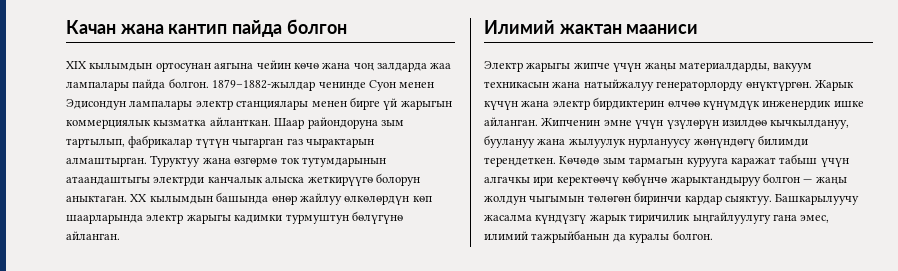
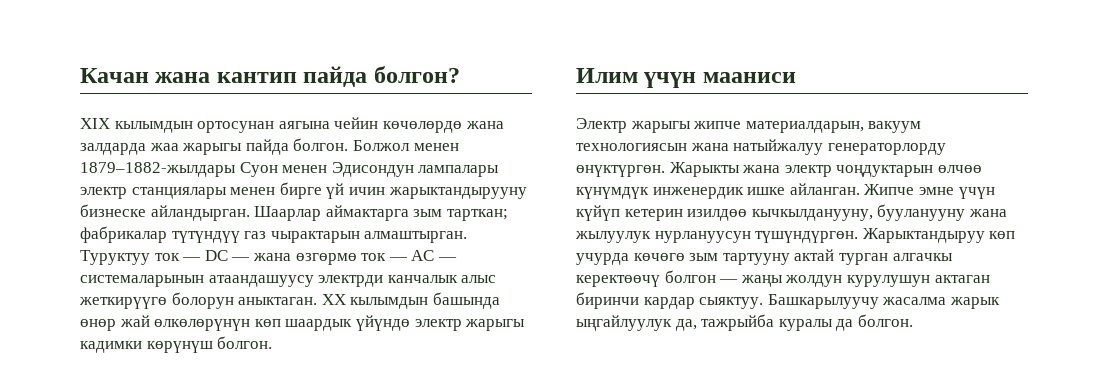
[286,19,347,34] болгон -> [373,66,460,83] болгон?
[293,63,374,71] көчө жана чоң -> [382,121,504,133] көчөлөрдө жана
[66,81,129,91] лампалары -> [182,143,243,155] жарыгы
[212,79,366,91] 1879–1882-жылдар ченинде -> [352,140,459,151] [80,162,236,177] Болжол менен 1879–1882-жылдары
[400,100,452,110] [66,117,404,129] [66,135,374,148] [66,155,386,167] [66,176,150,185] жарыгын коммерциялык кызматка айланткан. Шаар райондоруна зым тартылып, фабрикалар түтүн чыгарган газ чырактарын алмаштырган. Туруктуу жана өзгөрмө ток тутумдарынын атаандаштыгы -> [348,187,527,199] [80,204,508,221] [80,226,468,243] [80,250,457,265] [80,275,314,287] ичин жарыктандырууну бизнеске айландырган. Шаарлар аймактарга зым тарткан; фабрикалар түтүндүү газ чырактарын алмаштырган. Туруктуу ток — DC — жана өзгөрмө ток — AC — системаларынын атаандашуусу
[265,177,305,183] алыска -> [461,275,497,283] алыс
[299,193,432,205] [66,211,403,224] [66,231,120,240] [484,20,622,34] жайлуу өлкөлөрдүн көп шаарларында электр жарыгы кадимки турмуштун бөлүгүнө айланган. // Илимий жактан -> [119,315,526,331] [80,336,273,353] [576,68,697,88] жай өлкөлөрүнүн көп шаардык үйүндө электр жарыгы кадимки көрүнүш болгон. // Илим үчүн
[613,62,813,72] [484,81,549,88] үчүн жаңы материалдарды, вакуум техникасын -> [745,121,922,133] [576,143,687,151] материалдарын, вакуум технологиясын
[814,80,854,91] [484,101,518,110] Жарык күчүн -> [669,162,740,177] Жарыкты
[593,97,665,110] бирдиктерин -> [836,165,934,177] чоңдуктарын
[541,118,601,126] Жипченин -> [864,184,915,195] Жипче
[666,119,850,129] [484,135,808,148] [484,154,849,167] [484,173,761,186] үзүлөрүн изилдөө кычкылдануу, буулануу жана жылуулук нурлануусу жөнүндөгү билимди тереңдеткен. Көчөдө зым тармагын курууга каражат табыш үчүн алгачкы ири керектөөчү көбүнчө жарыктандыруу -> [576,204,1007,221] [575,228,1016,243] [576,249,953,265] [576,275,660,287] күйүп кетерин изилдөө кычкылданууну, бууланууну жана жылуулук нурлануусун түшүндүргөн. Жарыктандыруу көп учурда көчөгө зым тартууну актай турган алгачкы керектөөчү
[529,195,631,202] чыгымын төлөгөн -> [846,275,990,287] курулушун актаган
[535,212,830,224] [484,230,670,243] күндүзгү жарык тиричилик ыңгайлуулугу гана эмес, илимий тажрыйбанын да куралы -> [949,297,1000,309] [576,314,854,331] жарык ыңгайлуулук да, тажрыйба куралы да

